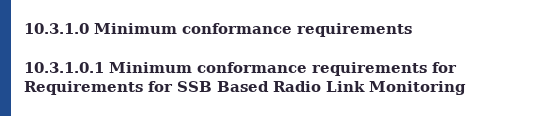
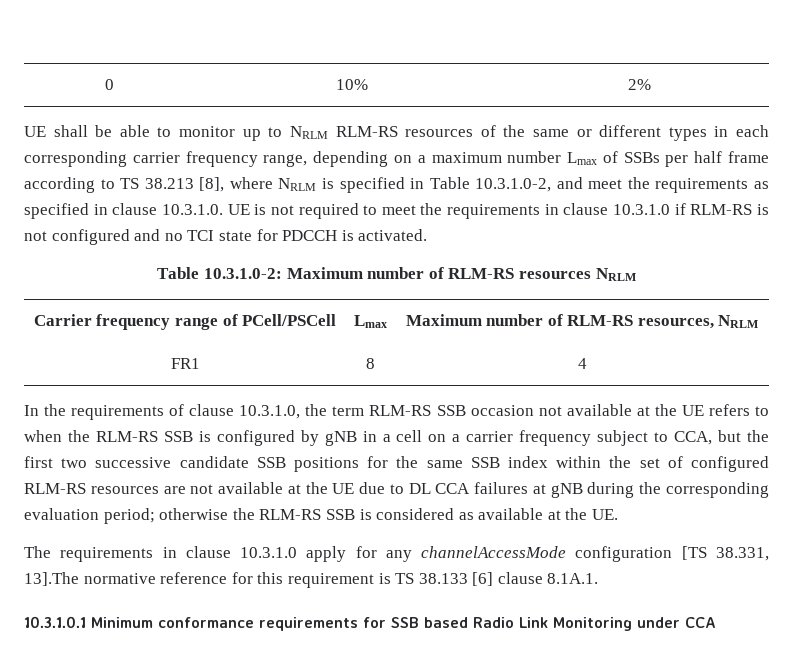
[24,23,412,37] 10.3.1.0 Minimum conformance requirements -> [104,79,114,90] [335,79,368,90] [627,79,651,90] [24,125,769,141] [24,151,770,167] [24,177,769,193] [24,203,769,219] [24,229,428,245] [157,267,636,281] [33,314,337,330] [354,315,387,328] [405,314,759,329] [170,358,200,369] [366,358,375,369] [577,358,587,369] [24,404,769,420] [24,430,769,446] [24,456,770,472] [24,482,769,498] [24,508,619,524] [24,546,769,562] [24,572,599,588] 0 | 10% | 2% // UE shall be able to monitor up to NRLM RLM-RS resources of the same or different types in each corresponding carrier frequency range, depending on a maximum number Lmax of SSBs per half frame according to TS 38.213 [8], where NRLM is specified in Table 10.3.1.0-2, and meet the requirements as specified in clause 10.3.1.0. UE is not required to meet the requirements in clause 10.3.1.0 if RLM-RS is not configured and no TCI state for PDCCH is activated. // Table 10.3.1.0-2: Maximum number of RLM-RS resources NRLM // Carrier frequency range of PCell/PSCell | Lmax | Maximum number of RLM-RS resources, NRLM // FR1 | 8 | 4 // In the requirements of clause 10.3.1.0, the term RLM-RS SSB occasion not available at the UE refers to when the RLM-RS SSB is configured by gNB in a cell on a carrier frequency subject to CCA, but the first two successive candidate SSB positions for the same SSB index within the set of configured RLM-RS resources are not available at the UE due to DL CCA failures at gNB during the corresponding evaluation period; otherwise the RLM-RS SSB is considered as available at the UE. // The requirements in clause 10.3.1.0 apply for any channelAccessMode configuration [TS 38.331, 13].The normative reference for this requirement is TS 38.133 [6] clause 8.1A.1.
[24,81,269,95] Requirements for SSB Based -> [391,617,468,628] SSB based
(466, 88) none -> [637,617,716,628] under CCA

